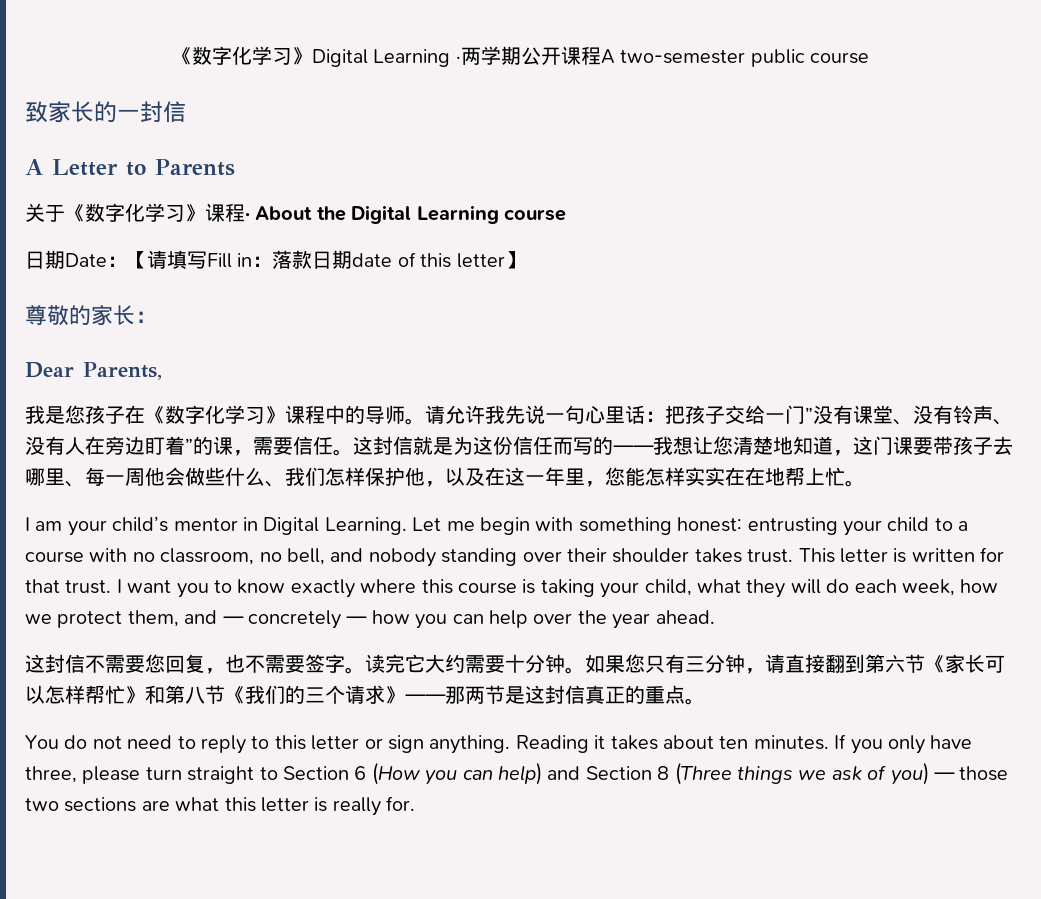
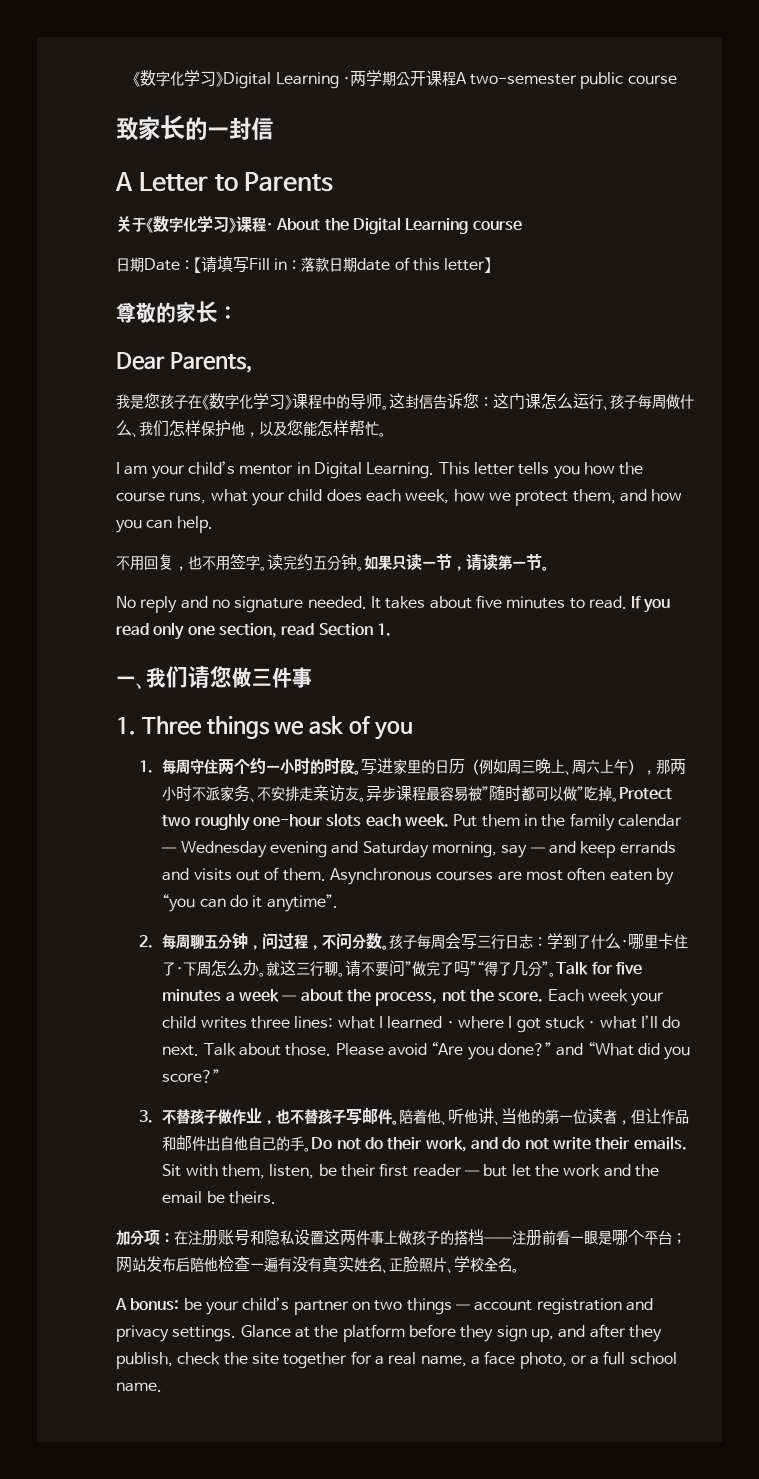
[425,405,1013,425] [25,436,1013,456] [25,467,225,487] 请允许我先说一句心里话：把孩子交给一门”没有课堂、没有铃声、没有人在旁边盯着”的课，需要信任。这封信就是为这份信任而写的——我想让您清楚地知道，这门课要带孩子去哪里、每一周他会做些 -> [389,393,680,410] 这封信告诉您：这门课怎么运行、孩子每周做
[485,467,825,487] 在这一年里，您能怎样实实在在地帮上 -> [287,420,365,436] 您能怎样帮
[412,517,969,536] [25,547,1005,567] [25,579,850,598] Let me begin with something honest: entrusting your child to a course with no classroom, no bell, and nobody standing over their shoulder takes trust. This letter is written for that trust. I want you to know exactly where this course is taking your child, what they will do -> [438,462,644,479] [116,489,362,506] This letter tells you how the course runs, what your child does
[222,610,715,629] [25,654,165,673] — concretely — how you can help over the year ahead. // 这封信不需要您 -> [651,489,683,502] [116,516,213,533] [116,556,144,570] how you can help. // 不用
[265,655,305,673] 需要 -> [216,556,230,570] 用
[405,654,1005,674] [25,685,705,705] [25,734,973,754] [25,762,1009,785] [25,796,416,816] 它大约需要十分钟。如果您只有三分钟，请直接翻到第六节《家长可以怎样帮忙》和第八节《我们的三个请求》——那两节是这封信真正的重点。 // You do not need to reply to this letter or sign anything. Reading it takes about ten minutes. If you only have three, please turn straight to Section 6 (How you can help) and Section 8 (Three things we ask of you) — those two sections are what this letter is really for. -> [297,553,549,571] [116,595,671,613] [116,622,391,640] [116,666,312,689] [116,716,413,740] [139,758,687,775] [162,785,673,802] [162,813,682,831] [162,841,676,858] [162,867,674,885] [162,894,338,912] [139,933,689,950] [162,960,643,977] [162,989,665,1006] [162,1015,681,1033] [162,1042,691,1060] [162,1069,221,1083] [139,1108,690,1125] [162,1135,687,1152] [162,1163,659,1179] [162,1191,277,1204] [116,1229,686,1246] [116,1256,519,1273] [115,1297,653,1315] [116,1324,662,1342] [116,1351,677,1369] [116,1382,162,1392] 约五分钟。如果只读一节，请读第一节。 // No reply and no signature needed. It takes about five minutes to read. If you read only one section, read Section 1. // 一、我们请您做三件事 // 1. Three things we ask of you // 1.每周守住两个约一小时的时段。写进家里的日历（例如周三晚上、周六上午），那两小时不派家务、不安排走亲访友。异步课程最容易被”随时都可以做”吃掉。Protect two roughly one-hour slots each week. Put them in the family calendar — Wednesday evening and Saturday morning, say — and keep errands and visits out of them. Asynchronous courses are most often eaten by “you can do it anytime”. // 2.每周聊五分钟，问过程，不问分数。孩子每周会写三行日志：学到了什么·哪里卡住了·下周怎么办。就这三行聊。请不要问”做完了吗”“得了几分”。Talk for five minutes a week — about the process, not the score. Each week your child writes three lines: what I learned · where I got stuck · what I’ll do next. Talk about those. Please avoid “Are you done?” and “What did you score?” // 3.不替孩子做作业，也不替孩子写邮件。陪着他、听他讲、当他的第一位读者，但让作品和邮件出自他自己的手。Do not do their work, and do not write their emails. Sit with them, listen, be their first reader — but let the work and the email be theirs. // 加分项：在注册账号和隐私设置这两件事上做孩子的搭档——注册前看一眼是哪个平台；网站发布后陪他检查一遍有没有真实姓名、正脸照片、学校全名。 // A bonus: be your child’s partner on two things — account registration and privacy settings. Glance at the platform before they sign up, and after they publish, check the site together for a real name, a face photo, or a full school name.

